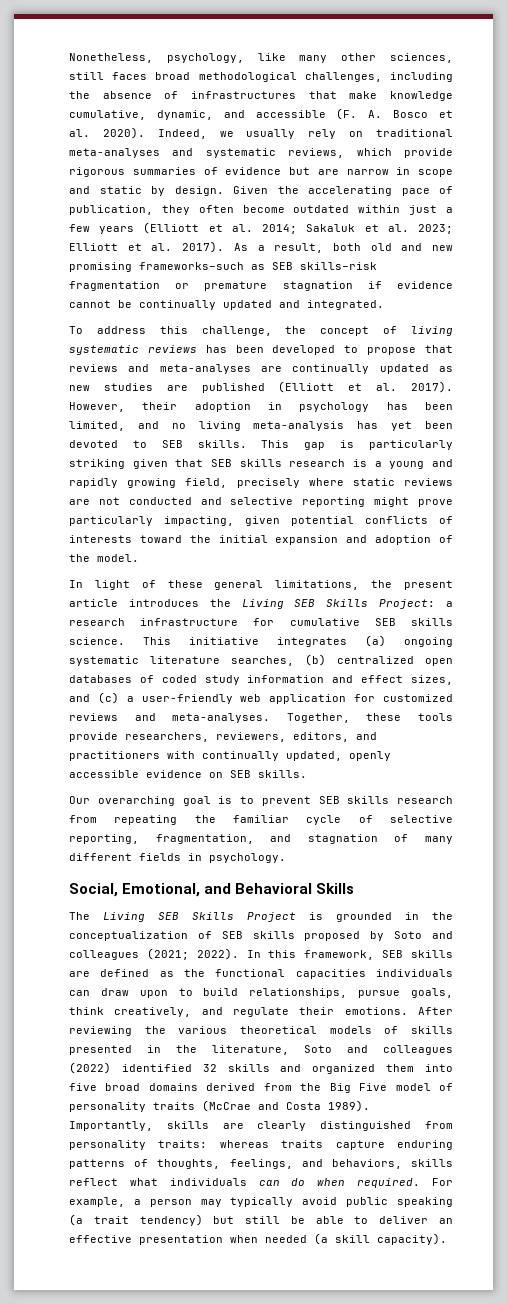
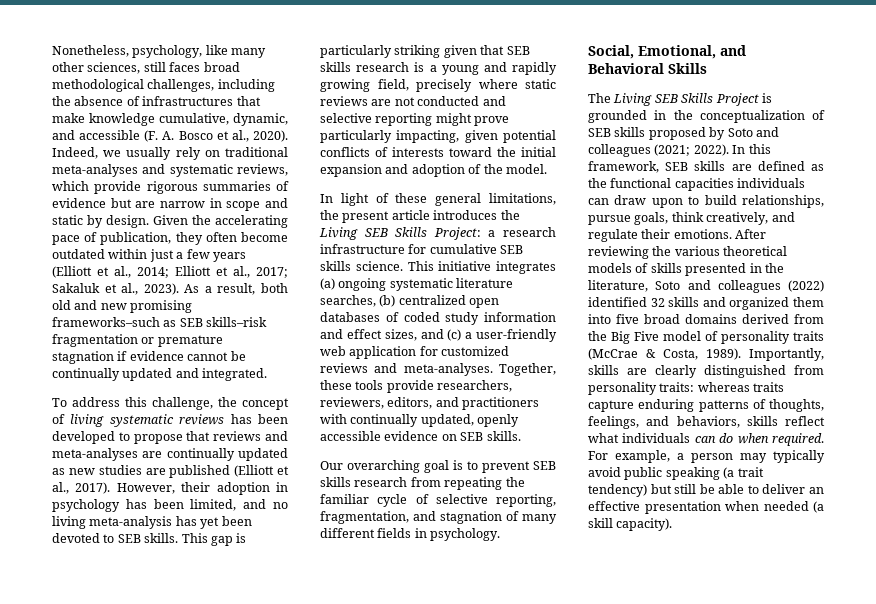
[69,129,90,137] al. -> [231,130,249,142] al.,
[231,224,454,234] [69,241,225,253] al. 2014; Sakaluk et al. 2023; Elliott et al. 2017). -> [114,266,288,278] [52,283,179,295] al., 2014; Elliott et al., 2017; Sakaluk et al., 2023).
[376,383,398,391] al. -> [52,482,69,494] al.,
[258,1102,321,1110] and Costa -> [646,349,698,360] & Costa,

